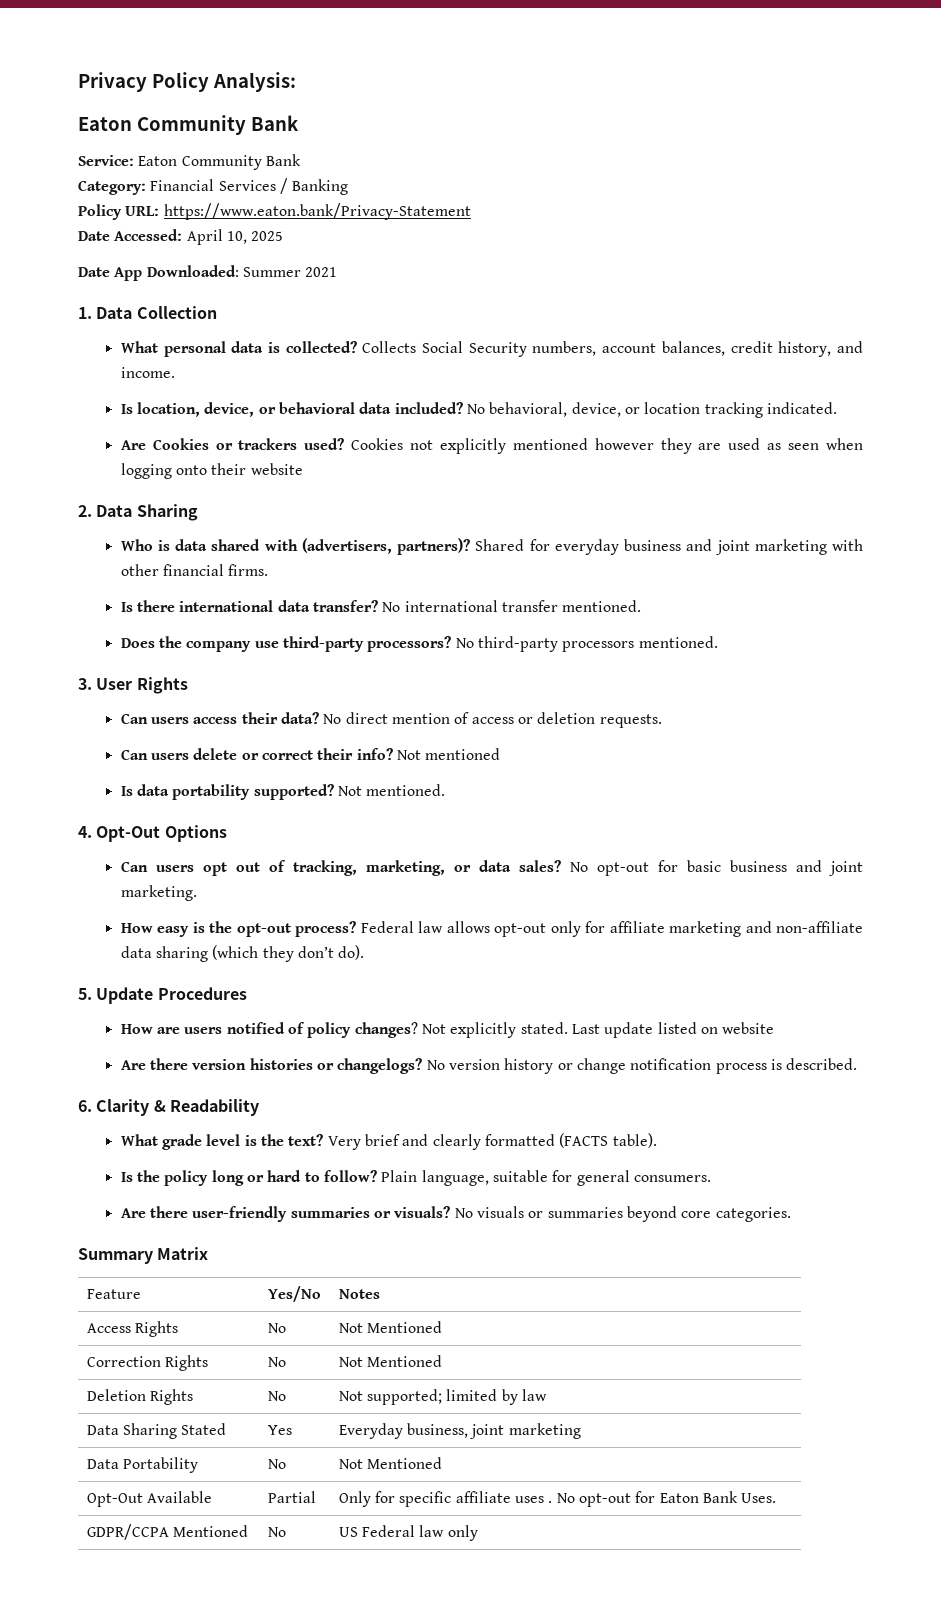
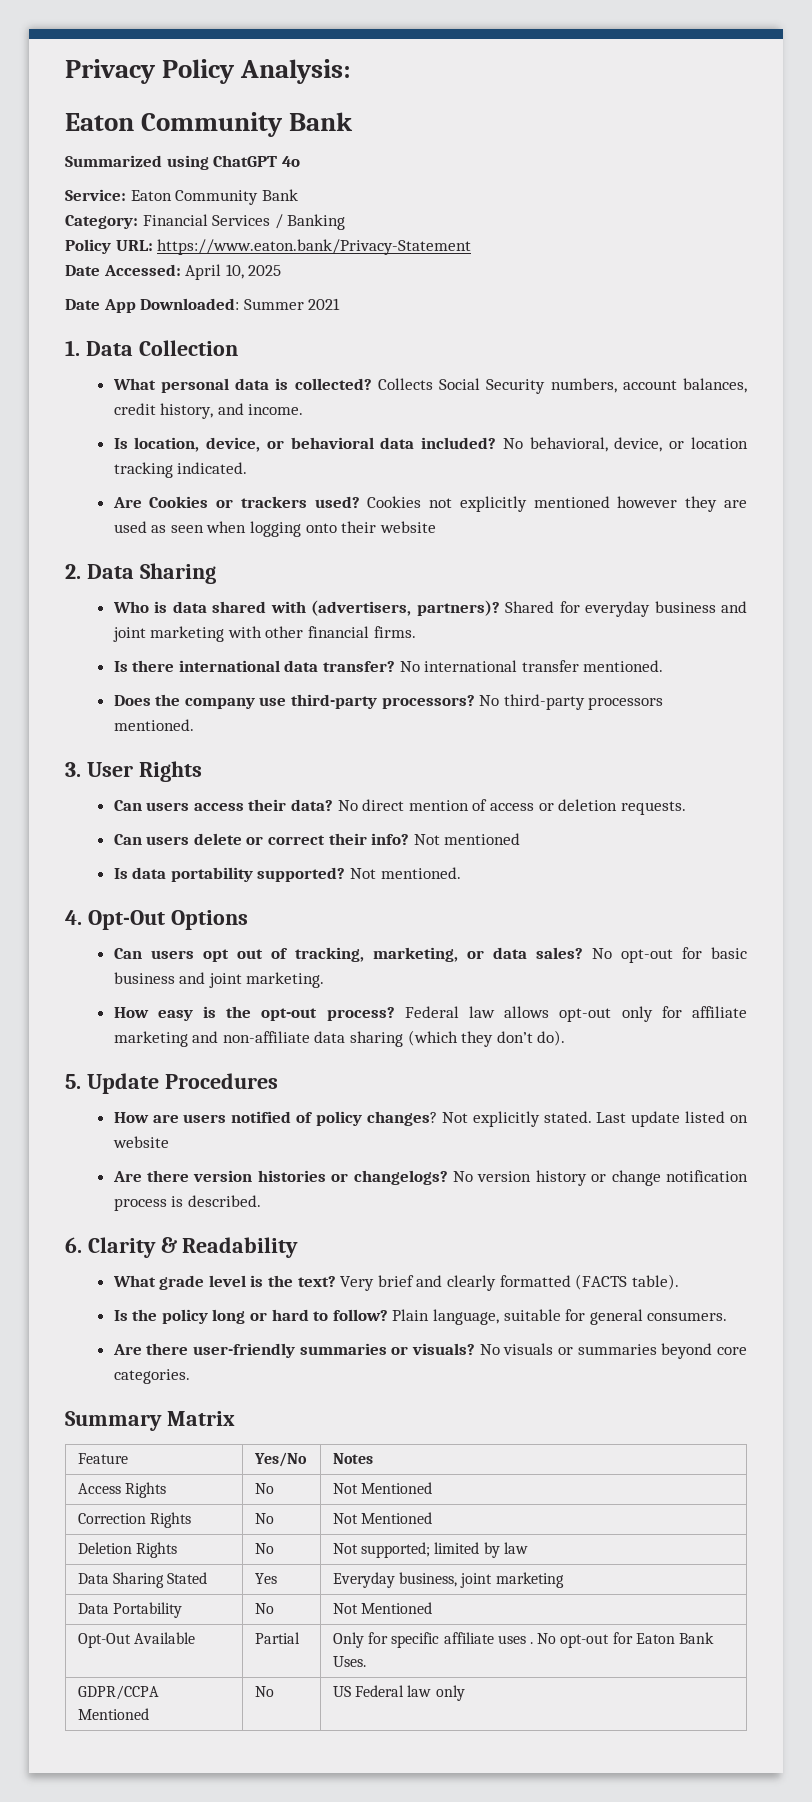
(299, 123) none -> [65,155,300,170] // Summarized using ChatGPT 4o

